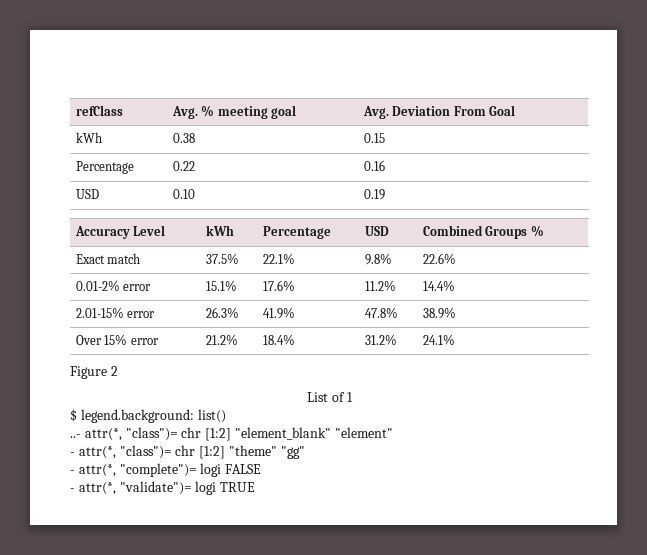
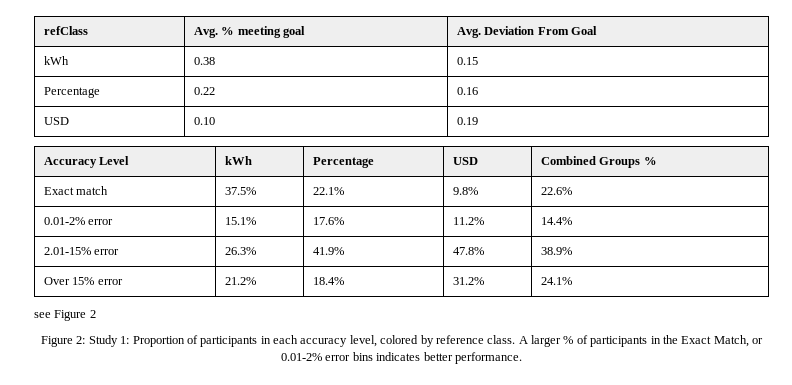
(455, 339) none -> [34,312,51,318] see
[307,392,353,402] [70,409,226,423] [70,427,393,441] [70,445,305,459] [70,463,262,477] [70,481,256,495] List of 1 // $ legend.background: list() // ..- attr(*, "class")= chr [1:2] "element_blank" "element" // - attr(*, "class")= chr [1:2] "theme" "gg" // - attr(*, "complete")= logi FALSE // - attr(*, "validate")= logi TRUE -> [41,335,763,347] [281,352,522,364] Figure 2: Study 1: Proportion of participants in each accuracy level, colored by reference class. A larger % of participants in the Exact Match, or 0.01-2% error bins indicates better performance.

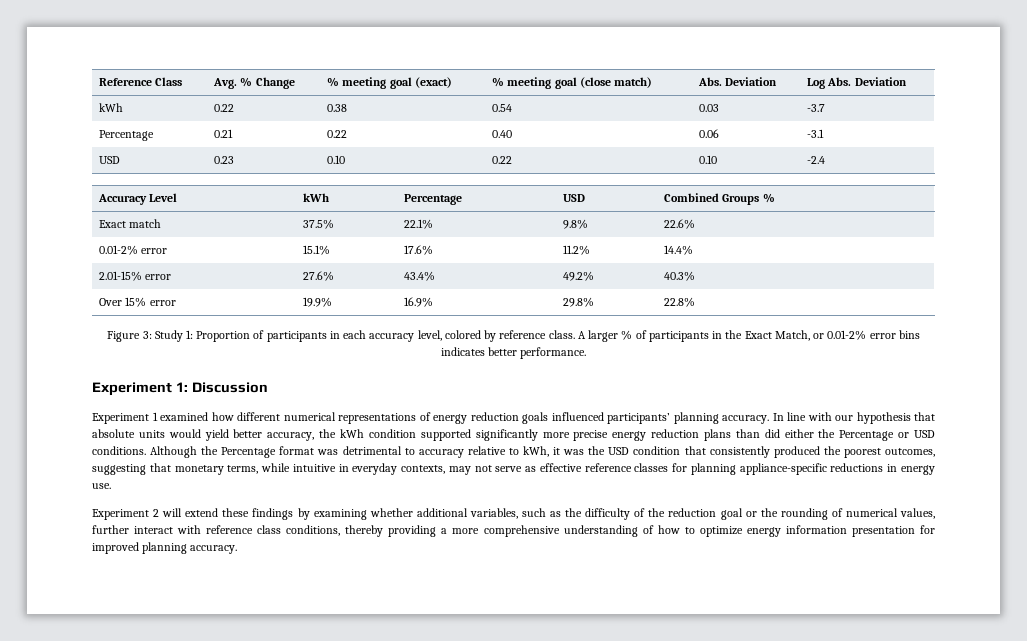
[43,26,88,35] refClass -> [99,77,183,86] Reference Class
[237,26,305,38] [456,26,597,38] [43,56,69,65] meeting goal | Avg. Deviation From Goal // kWh -> [255,77,295,89] [327,77,452,89] [492,77,653,89] [698,77,778,86] [807,77,907,89] [99,103,124,112] [214,104,235,112] Change | % meeting goal (exact) | % meeting goal (close match) | Abs. Deviation | Log Abs. Deviation // kWh | 0.22
[456,57,478,65] [43,87,100,98] [193,87,215,95] [456,87,478,95] [43,117,69,125] [193,117,215,125] [456,117,478,125] 0.15 // Percentage | 0.22 | 0.16 // USD | 0.10 | 0.19 -> [492,104,513,112] [699,104,720,112] [807,104,826,112] [99,130,155,141] [214,129,234,138] [327,130,348,138] [492,130,513,138] [699,129,720,138] [807,129,825,138] [99,156,121,164] [214,156,235,164] [327,155,346,164] [492,156,513,164] [699,155,718,164] [807,156,826,164] 0.54 | 0.03 | -3.7 // Percentage | 0.21 | 0.22 | 0.40 | 0.06 | -3.1 // USD | 0.23 | 0.10 | 0.22 | 0.10 | -2.4
[224,247,256,255] [312,247,344,255] [452,247,484,255] [540,247,572,255] 26.3% | 41.9% | 47.8% | 38.9% -> [303,271,335,281] [404,271,436,281] [563,271,595,281] [664,271,696,281] 27.6% | 43.4% | 49.2% | 40.3%
[224,277,256,285] [312,277,344,285] [452,277,484,285] [540,277,572,285] [34,310,96,321] [41,336,86,347] 21.2% | 18.4% | 31.2% | 24.1% // see Figure 2 // Figure 2: -> [303,297,333,307] [404,297,434,307] [563,297,595,307] [664,297,696,307] [107,331,152,342] 19.9% | 16.9% | 29.8% | 22.8% // Figure 3:
(522, 358) none -> [92,382,268,396] [92,412,935,424] [92,429,936,441] [92,446,935,458] [92,463,935,475] [92,483,111,489] [92,508,936,520] [92,525,936,537] [92,542,238,554] // Experiment 1: Discussion // Experiment 1 examined how different numerical representations of energy reduction goals influenced participants’ planning accuracy. In line with our hypothesis that absolute units would yield better accuracy, the kWh condition supported significantly more precise energy reduction plans than did either the Percentage or USD conditions. Although the Percentage format was detrimental to accuracy relative to kWh, it was the USD condition that consistently produced the poorest outcomes, suggesting that monetary terms, while intuitive in everyday contexts, may not serve as effective reference classes for planning appliance-specific reductions in energy use. // Experiment 2 will extend these findings by examining whether additional variables, such as the difficulty of the reduction goal or the rounding of numerical values, further interact with reference class conditions, thereby providing a more comprehensive understanding of how to optimize energy information presentation for improved planning accuracy.

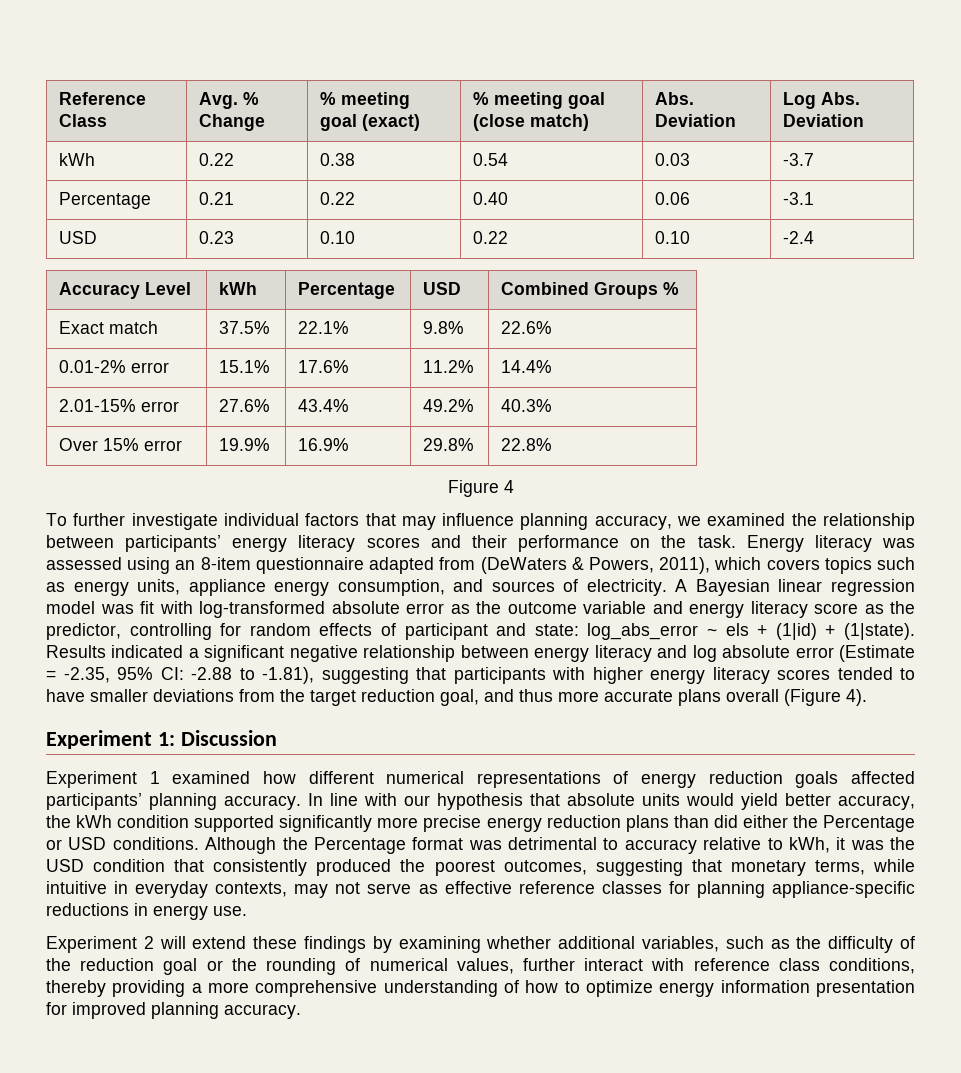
[142,330,920,342] [440,347,587,359] 3: Study 1: Proportion of participants in each accuracy level, colored by reference class. A larger % of participants in the Exact Match, or 0.01-2% error bins indicates better performance. -> [503,480,514,493] [46,513,915,530] [46,535,916,552] [46,557,915,574] [46,579,916,596] [46,601,915,618] [46,623,916,640] [46,645,915,662] [46,667,915,684] [46,689,867,706] 4 // To further investigate individual factors that may influence planning accuracy, we examined the relationship between participants’ energy literacy scores and their performance on the task. Energy literacy was assessed using an 8-item questionnaire adapted from (DeWaters & Powers, 2011), which covers topics such as energy units, appliance energy consumption, and sources of electricity. A Bayesian linear regression model was fit with log-transformed absolute error as the outcome variable and energy literacy score as the predictor, controlling for random effects of participant and state: log_abs_error ~ els + (1|id) + (1|state). Results indicated a significant negative relationship between energy literacy and log absolute error (Estimate = -2.35, 95% CI: -2.88 to -1.81), suggesting that participants with higher energy literacy scores tended to have smaller deviations from the target reduction goal, and thus more accurate plans overall (Figure 4).
[551,412,604,421] influenced -> [850,771,915,784] affected

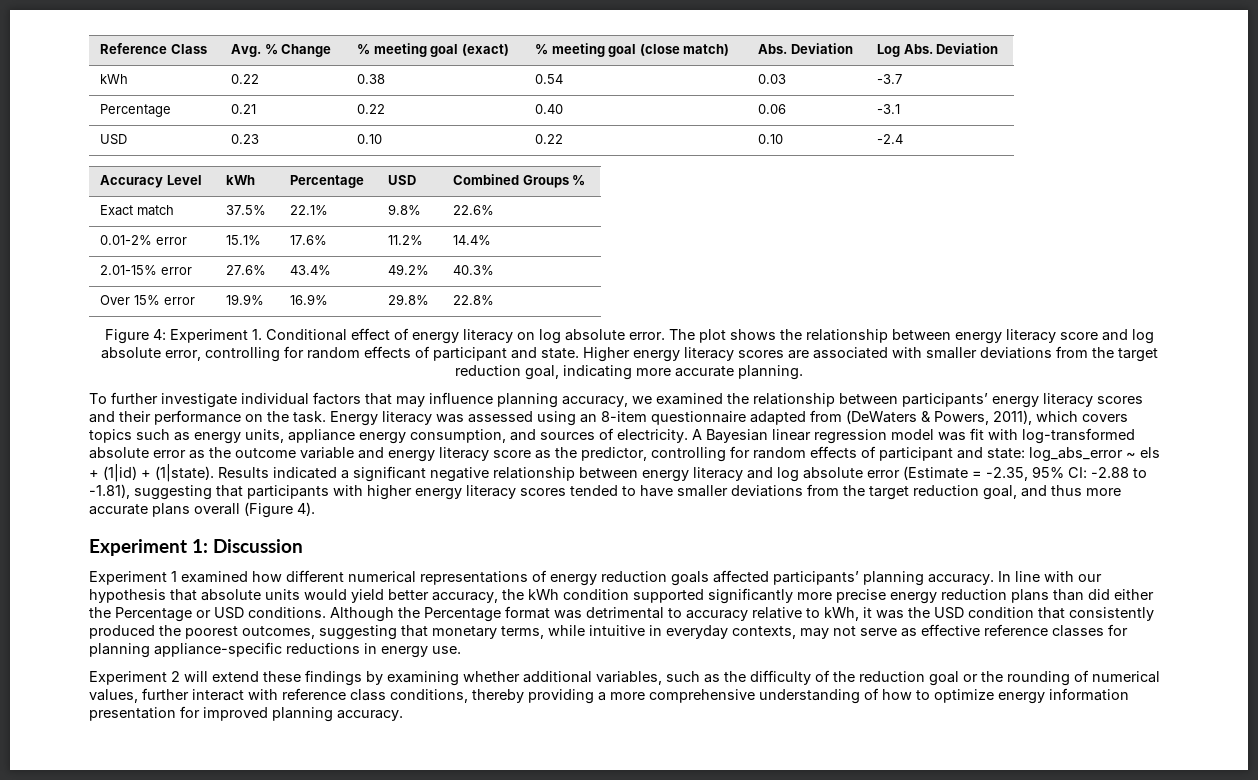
[503,480,514,493] 4 -> [152,328,1154,344] [100,346,1158,362] [455,365,803,380] 4: Experiment 1. Conditional effect of energy literacy on log absolute error. The plot shows the relationship between energy literacy score and log absolute error, controlling for random effects of participant and state. Higher energy literacy scores are associated with smaller deviations from the target reduction goal, indicating more accurate planning.

